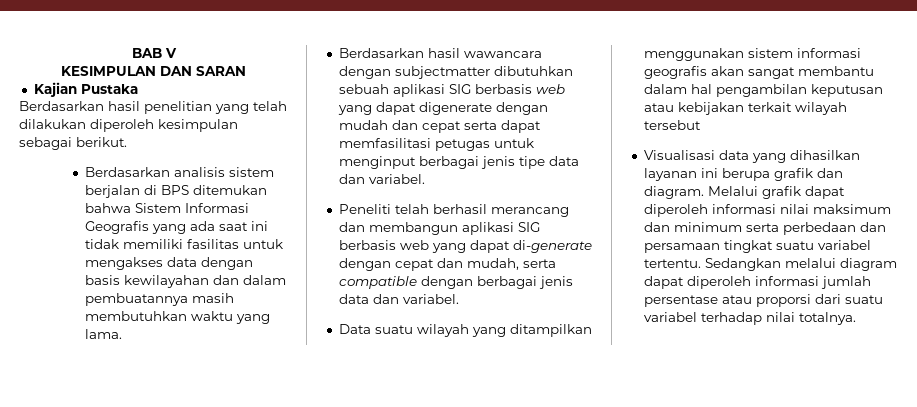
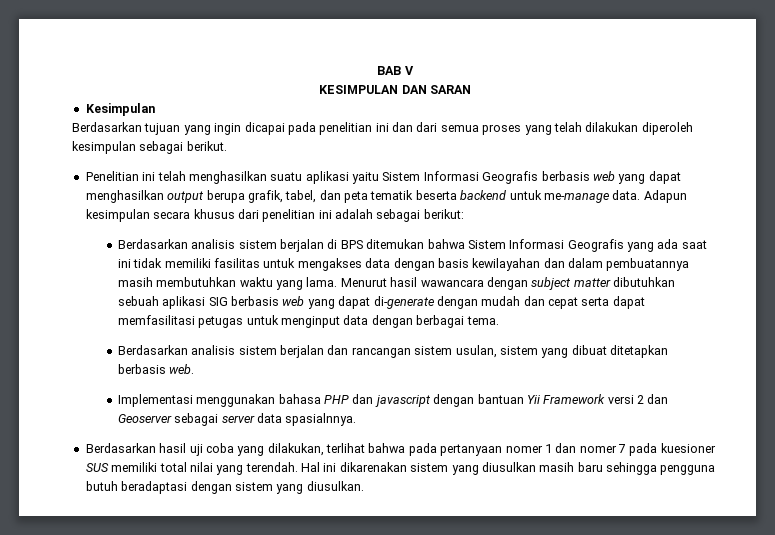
[33,82,138,97] [19,101,212,114] Kajian Pustaka // Berdasarkan hasil penelitian -> [85,103,155,116] [72,122,522,135] Kesimpulan // Berdasarkan tujuan yang ingin dicapai pada penelitian ini dan dari semua proses
(127, 142) none -> [85,171,681,184] [85,190,687,203] [85,209,464,222] // Penelitian ini telah menghasilkan suatu aplikasi yaitu Sistem Informasi Geografis berbasis web yang dapat menghasilkan output berupa grafik, tabel, dan peta tematik beserta backend untuk me-manage data. Adapun kesimpulan secara khusus dari penelitian ini adalah sebagai berikut:
[338,48,424,58] // Berdasarkan -> [340,278,387,287] Menurut
[394,66,490,79] subjectmatter -> [531,277,611,290] subject matter
[418,102,492,115] digenerate -> [373,296,435,309] di-generate
[418,156,579,169] [338,174,425,184] [338,204,569,217] [338,222,540,235] [338,240,592,253] [338,258,556,271] [338,276,573,289] [338,294,459,304] [338,324,592,337] [643,48,861,61] [643,66,874,79] [643,84,883,97] [643,102,847,115] [643,120,701,130] [643,150,860,163] [643,168,843,181] [643,186,845,199] [643,204,891,217] [643,222,886,235] [643,240,871,253] [643,258,897,271] [643,276,871,289] [643,294,883,307] [643,312,856,325] berbagai jenis tipe data dan variabel. // Peneliti telah berhasil merancang dan membangun aplikasi SIG berbasis web yang dapat di-generate dengan cepat dan mudah, serta compatible dengan berbagai jenis data dan variabel. // Data suatu wilayah yang ditampilkan menggunakan sistem informasi geografis akan sangat membantu dalam hal pengambilan keputusan atau kebijakan terkait wilayah tersebut // Visualisasi data yang dihasilkan layanan ini berupa grafik dan diagram. Melalui grafik dapat diperoleh informasi nilai maksimum dan minimum serta perbedaan dan persamaan tingkat suatu variabel tertentu. Sedangkan melalui diagram dapat diperoleh informasi jumlah persentase atau proporsi dari suatu variabel terhadap nilai totalnya. -> [343,315,499,328] [117,345,669,358] [117,364,195,374] [117,394,669,407] [117,413,357,426] [85,443,716,456] [85,462,716,475] [85,481,364,494] data dengan berbagai tema. // Berdasarkan analisis sistem berjalan dan rancangan sistem usulan, sistem yang dibuat ditetapkan berbasis web. // Implementasi menggunakan bahasa PHP dan javascript dengan bantuan Yii Framework versi 2 dan Geoserver sebagai server data spasialnnya. // Berdasarkan hasil uji coba yang dilakukan, terlihat bahwa pada pertanyaan nomer 1 dan nomer 7 pada kuesioner SUS memiliki total nilai yang terendah. Hal ini dikarenakan sistem yang diusulkan masih baru sehingga pengguna butuh beradaptasi dengan sistem yang diusulkan.

